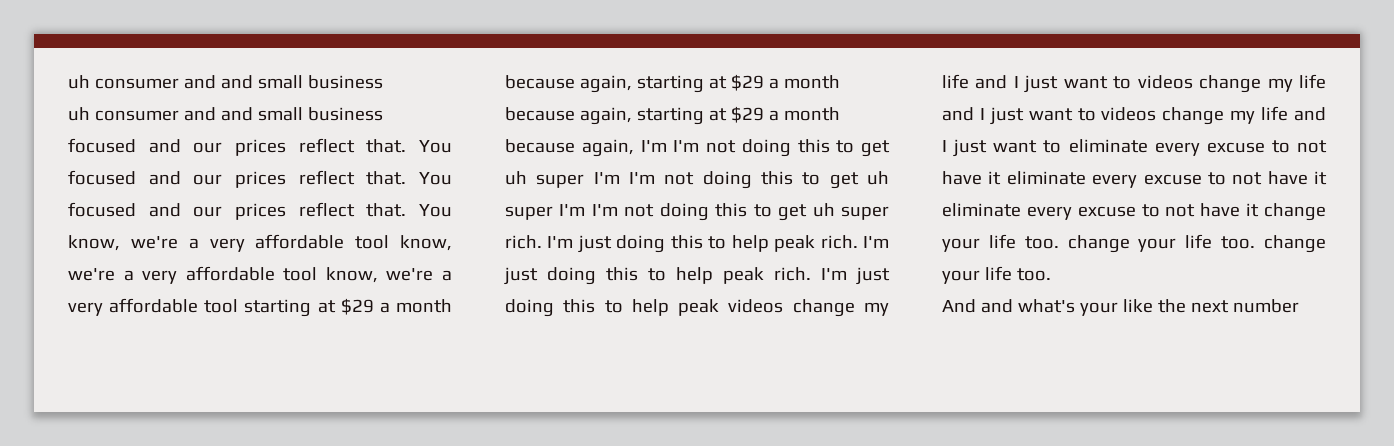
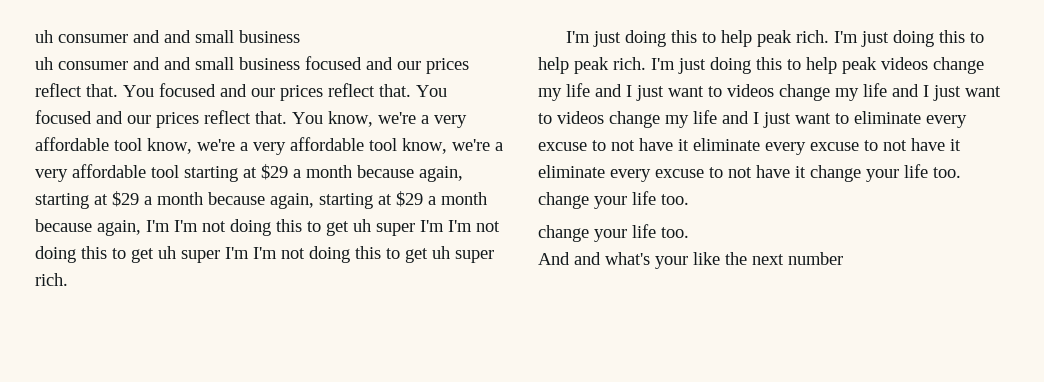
(542, 242) none -> (68, 279) //
(1256, 242) none -> (689, 199) //

